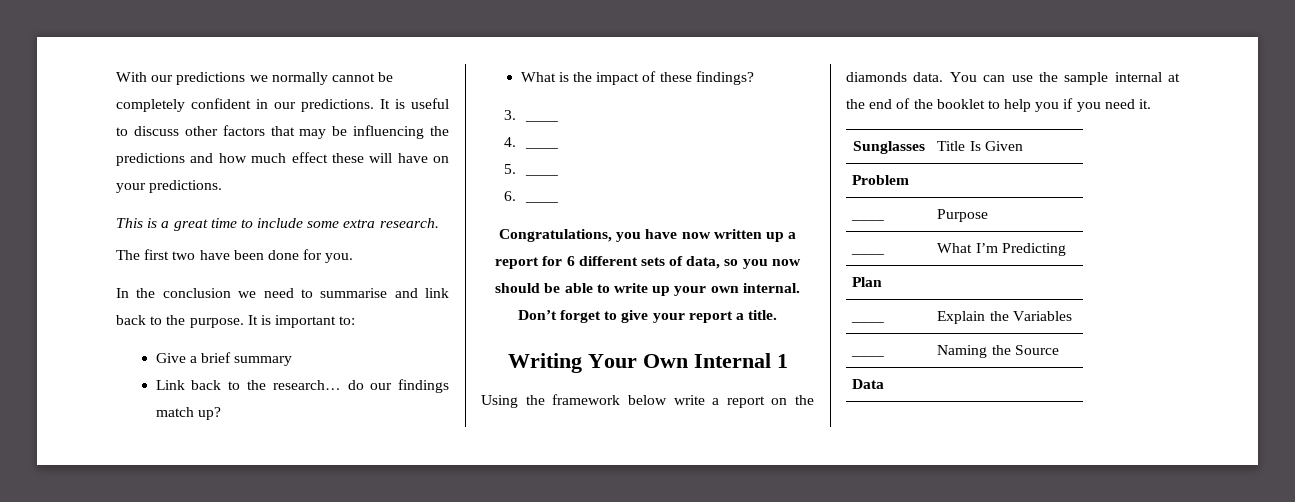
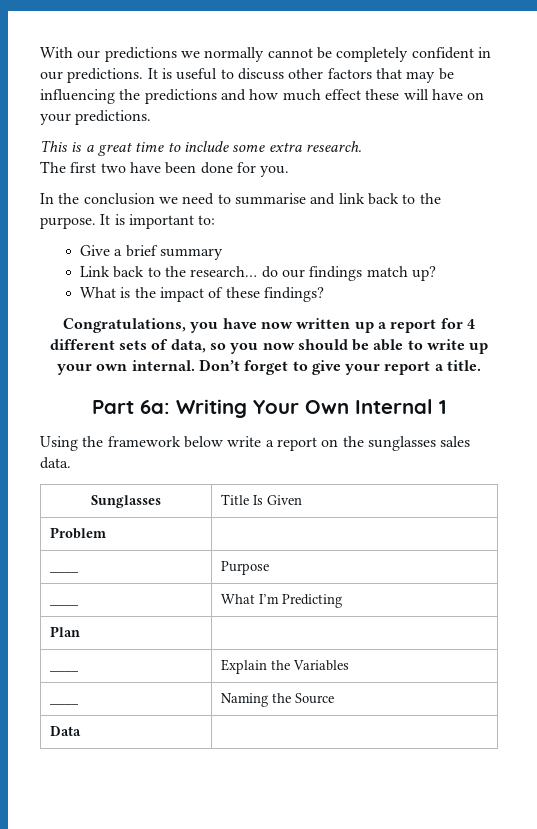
[503,110,516,120] [525,120,559,122] [503,137,516,147] [525,147,559,149] [503,164,516,174] [525,174,559,176] [503,191,516,201] [525,201,559,203] // 3. ____ // 4. ____ // 5. ____ // 6. ____ -> (324, 294) none
[566,256,575,266] 6 -> [466,319,475,329] 4
(778, 315) none -> [92,400,170,414] Part 6a:
[846,72,907,82] diamonds -> [367,436,471,451] sunglasses sales
[949,72,1180,85] [846,98,1152,112] You can use the sample internal at the end of the booklet to help you if you need it. -> (71, 463) none

